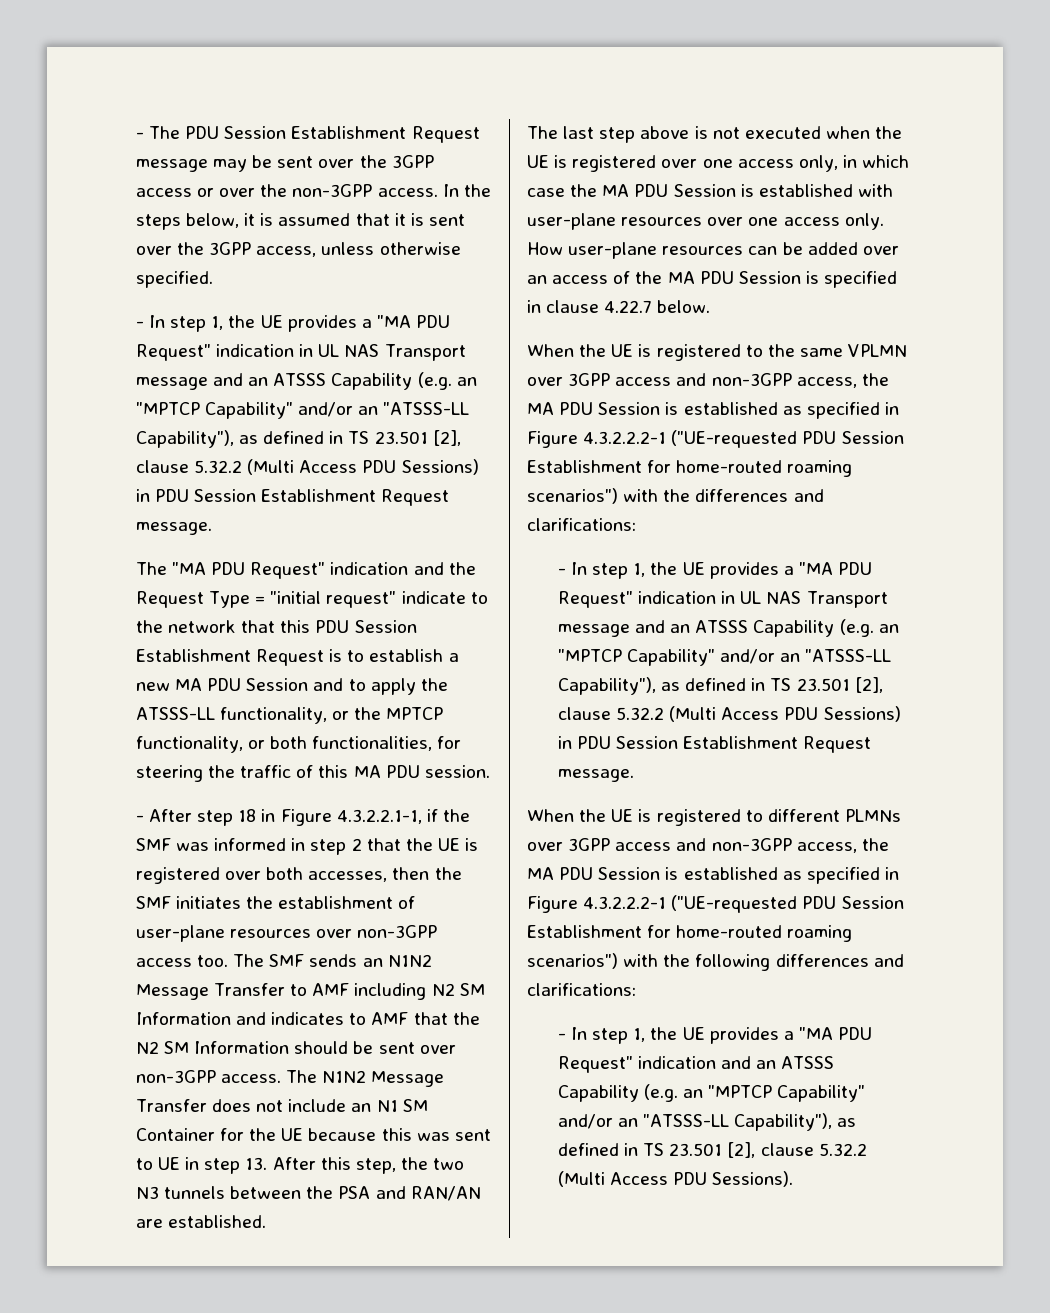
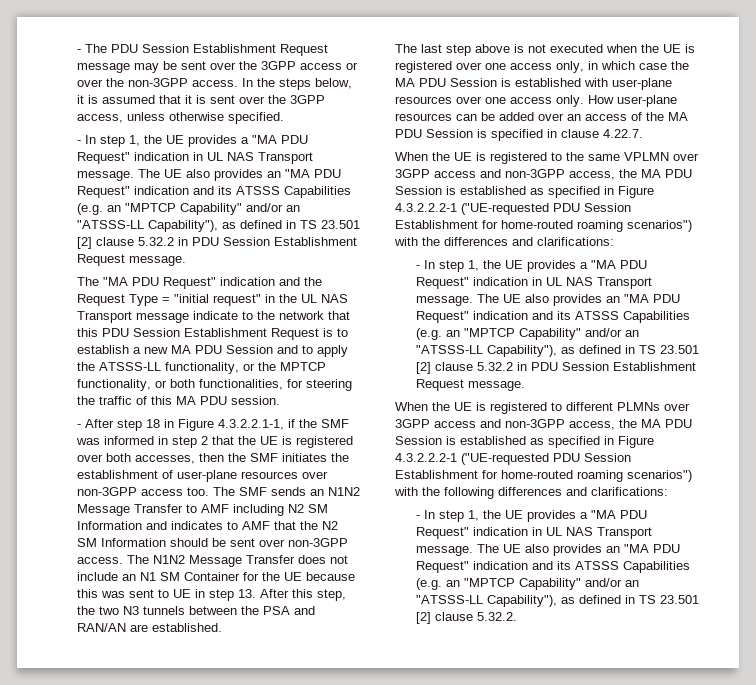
[135,373,413,390] message and an ATSSS Capability -> [77,169,342,181] [77,186,352,198] message. The UE also provides an "MA PDU Request" indication and its ATSSS Capabilities
[432,430,461,446] [135,459,479,475] [2], clause 5.32.2 (Multi Access PDU Sessions) -> [77,237,175,249] [2] clause 5.32.2
(397, 599) none -> [265,294,349,303] [77,311,190,323] in the UL NAS Transport message
[604,300,711,313] 4.22.7 below. -> [603,129,643,138] 4.22.7.
[557,620,835,637] message and an ATSSS Capability -> [416,294,681,306] [416,311,691,323] message. The UE also provides an "MA PDU Request" indication and its ATSSS Capabilities
[854,677,883,693] [557,706,901,722] [2], clause 5.32.2 (Multi Access PDU Sessions) -> [416,362,514,374] [2] clause 5.32.2
[721,1056,835,1069] [557,1085,639,1102] and an ATSSS Capability -> [532,527,653,539] [416,544,681,556] [416,561,691,573] in UL NAS Transport message. The UE also provides an "MA PDU Request" indication and its ATSSS Capabilities
[727,1142,867,1158] [557,1171,794,1187] [2], clause 5.32.2 (Multi Access PDU Sessions). -> [416,612,518,624] [2] clause 5.32.2.

